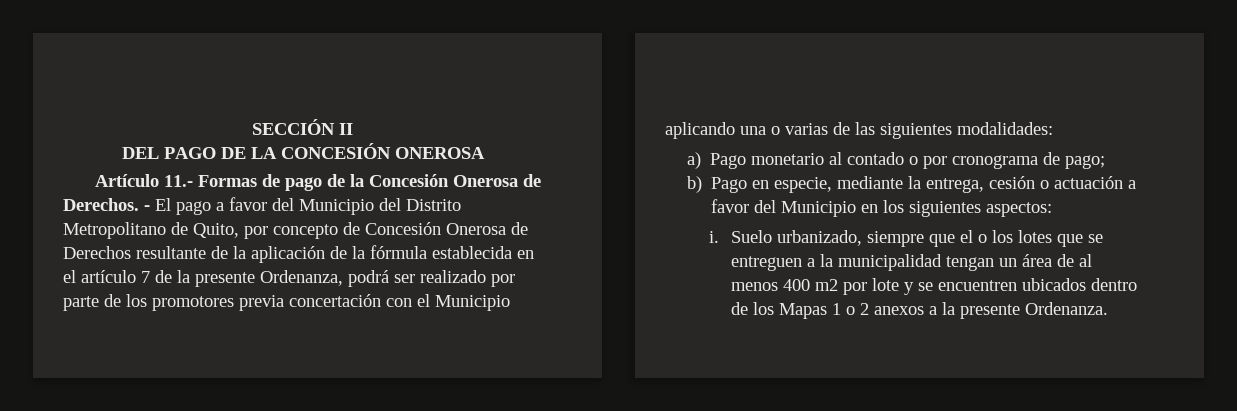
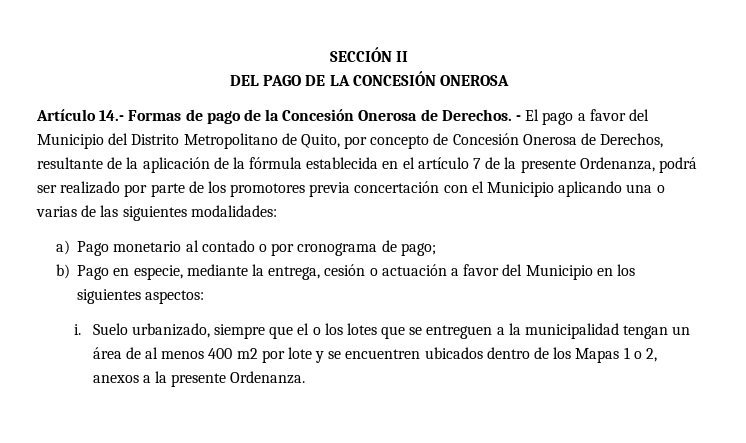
[164,175,194,187] 11.- -> [99,110,125,121] 14.-
[63,246,131,259] Derechos -> [600,133,664,148] Derechos,
[860,303,870,315] 2 -> [645,348,657,362] 2,

